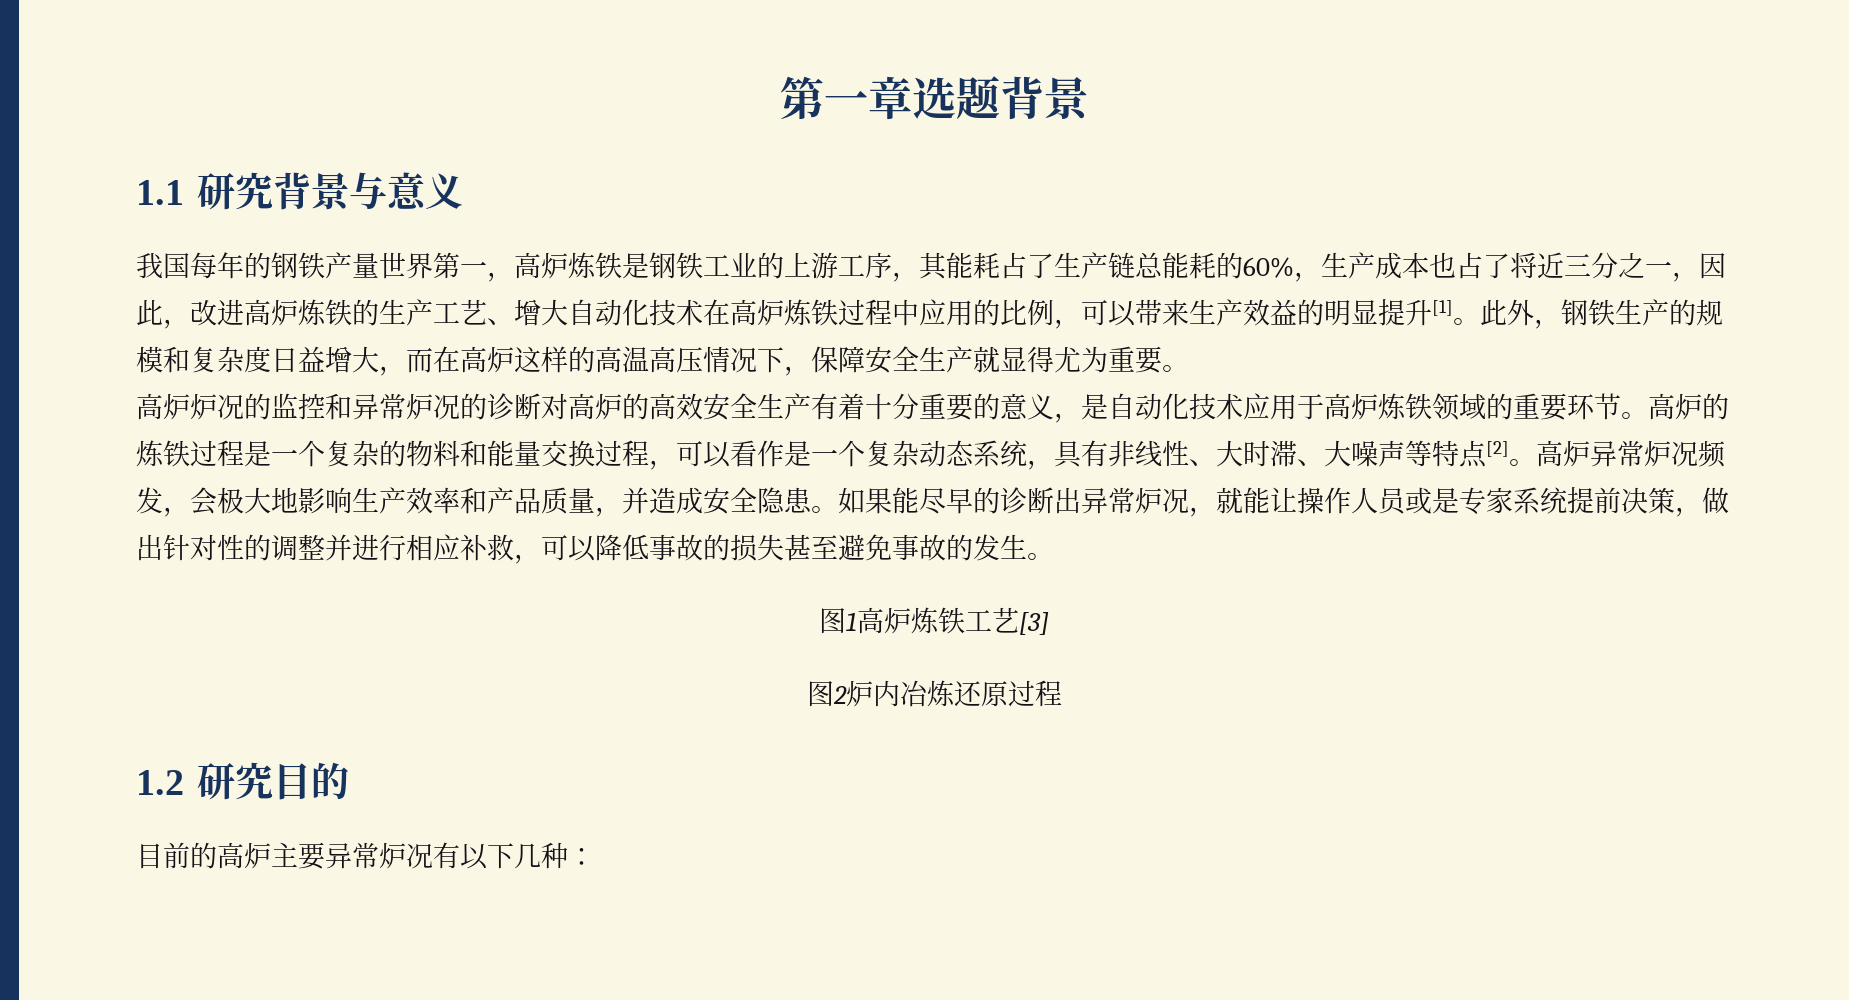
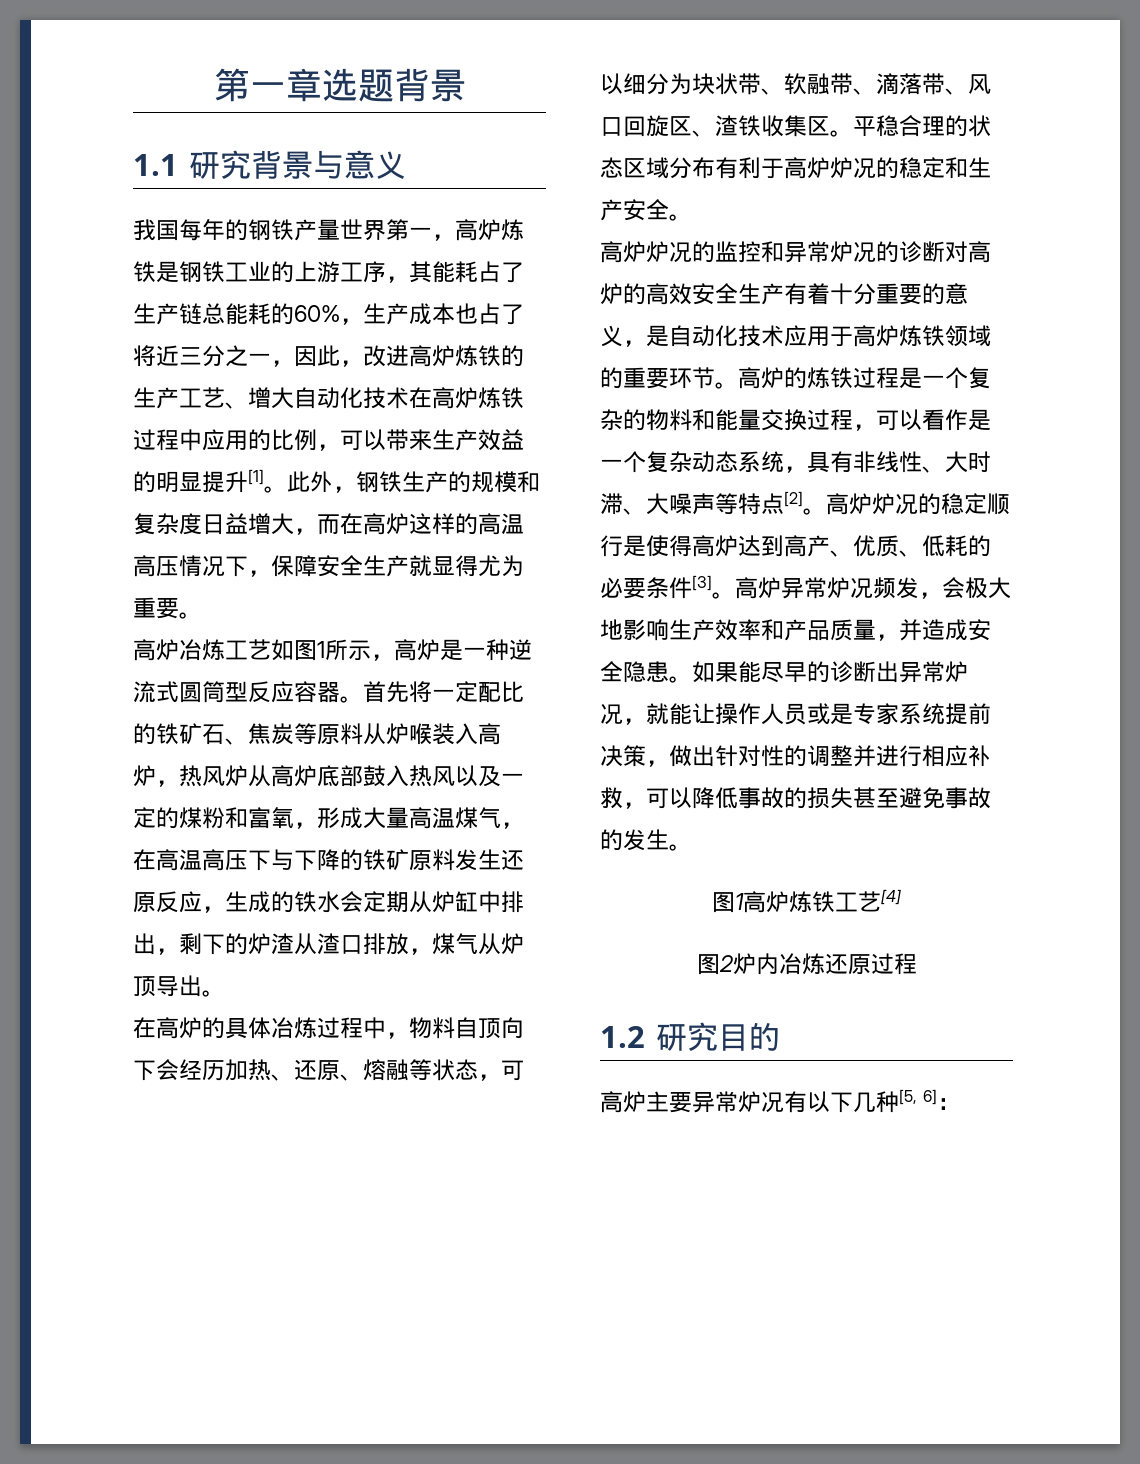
(1189, 368) none -> [133,639,532,661] [133,681,524,703] [133,723,501,745] [133,765,524,787] [133,807,524,829] [133,849,524,871] [133,891,524,913] [133,933,524,955] [133,975,225,997] [133,1017,524,1039] [133,1059,524,1081] [600,73,991,95] [600,115,991,137] [600,157,991,179] [600,199,692,221] // 高炉冶炼工艺如图1所示，高炉是一种逆流式圆筒型反应容器。首先将一定配比的铁矿石、焦炭等原料从炉喉装入高炉，热风炉从高炉底部鼓入热风以及一定的煤粉和富氧，形成大量高温煤气，在高温高压下与下降的铁矿原料发生还原反应，生成的铁水会定期从炉缸中排出，剩下的炉渣从渣口排放，煤气从炉顶导出。 // 在高炉的具体冶炼过程中，物料自顶向下会经历加热、还原、熔融等状态，可以细分为块状带、软融带、滴落带、风口回旋区、渣铁收集区。平稳合理的状态区域分布有利于高炉炉况的稳定和生产安全。
(1590, 453) none -> [872,493,1010,515] [600,535,991,557] [600,575,712,599] [712,577,781,599] 炉况的稳定顺行是使得高炉达到高产、优质、低耗的必要条件[3]。高炉
[1019,612,1049,635] [3] -> [881,889,901,905] [4]
[136,842,217,869] 目前的 -> (781, 1036) none
(568, 855) none -> [899,1089,938,1105] [5, 6]

